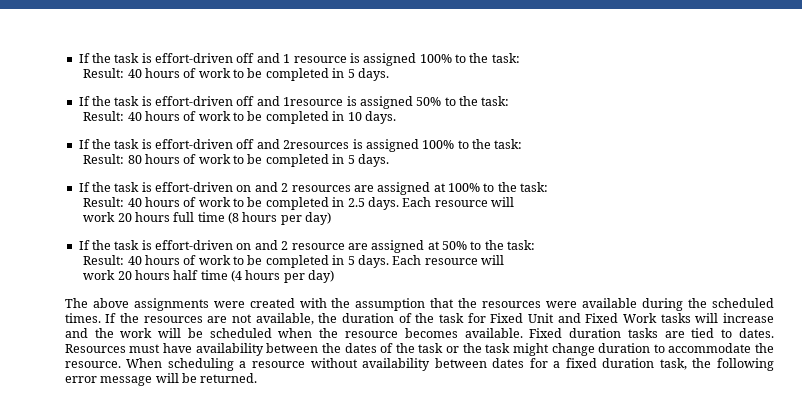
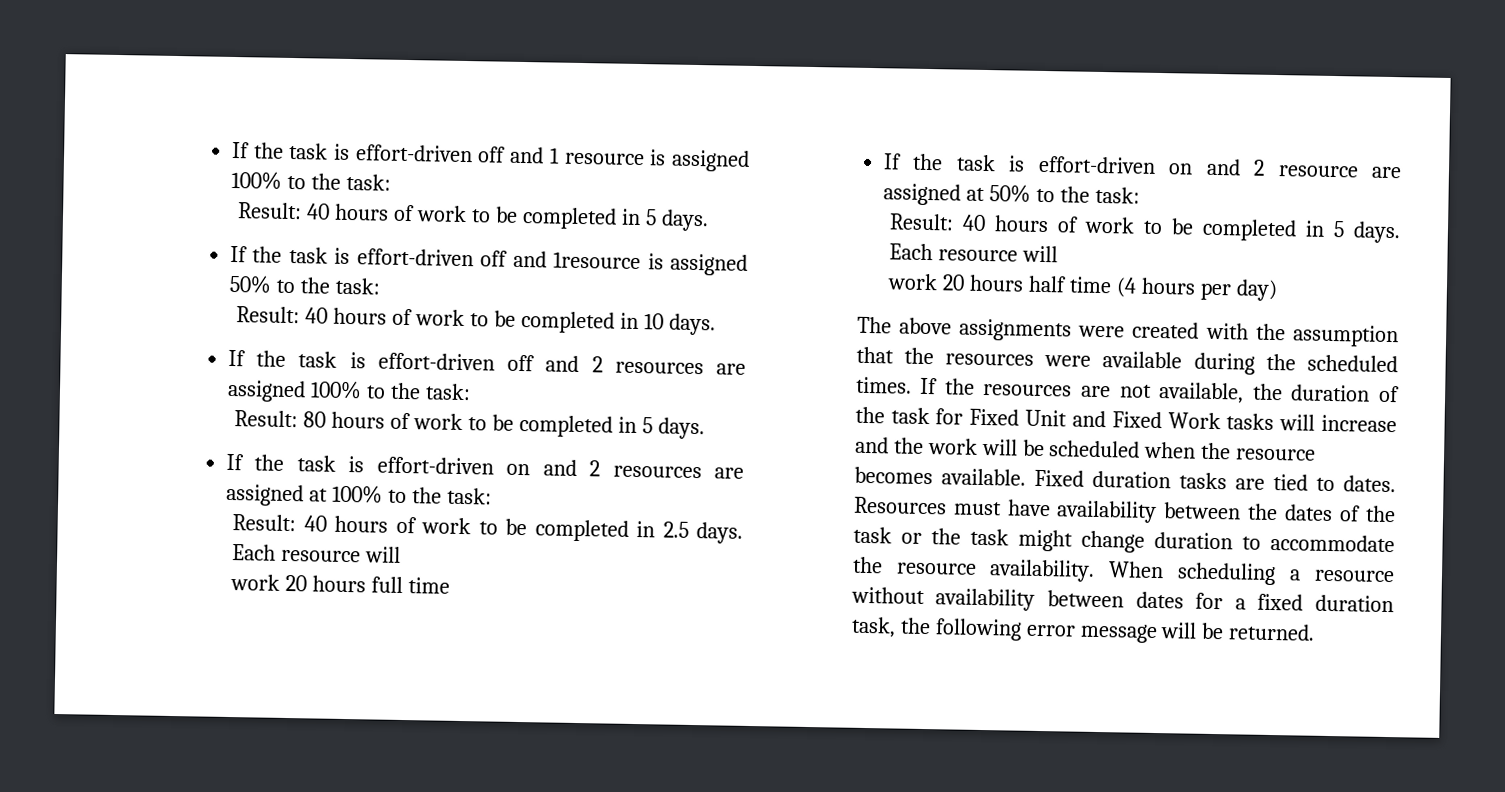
[283,139,363,149] 2resources is -> [591,356,746,375] 2 resources are
[228,212,332,225] (8 hours per day) -> (450, 585) none
[64,361,121,368] resource. -> [895,559,1096,582] resource availability.

